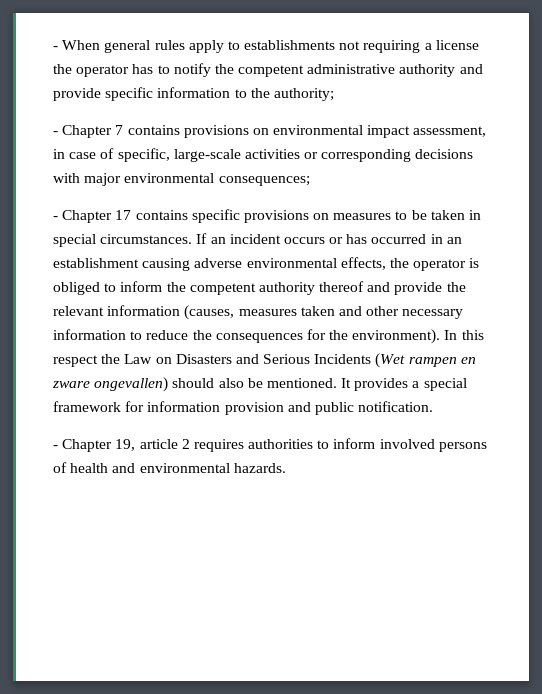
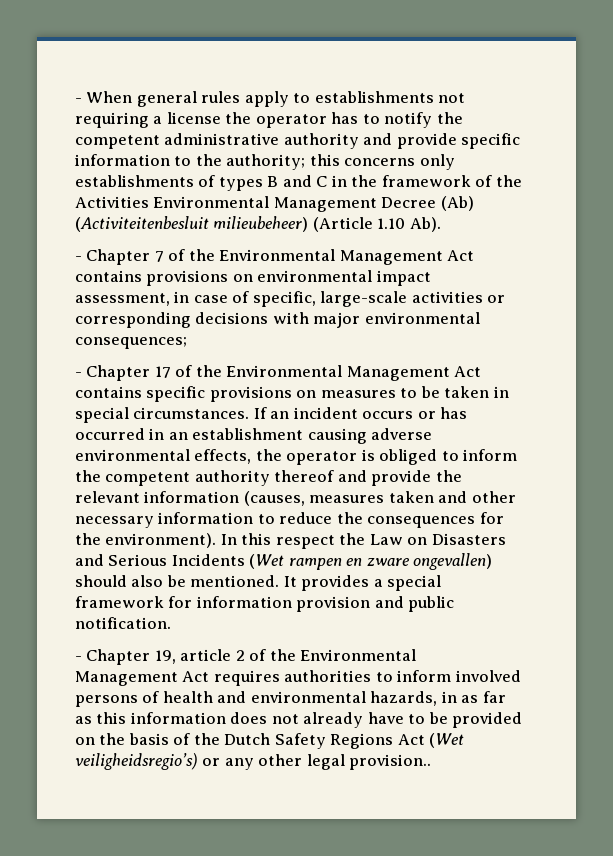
[53,125,124,138] // - Chapter 7 -> [309,154,455,170] [75,175,522,191] [75,196,474,212] [75,216,441,232] [75,249,475,265] this concerns only establishments of types B and C in the framework of the Activities Environmental Management Decree (Ab) (Activiteitenbesluit milieubeheer) (Article 1.10 Ab). // - Chapter 7 of the Environmental Management Act
(132, 215) none -> [175,365,482,381] of the Environmental Management Act
(190, 444) none -> [249,649,417,661] [75,671,210,686] of the Environmental Management Act
[233,463,286,473] hazards. -> [370,691,506,706] [75,712,523,728] [75,733,465,749] [75,753,432,770] hazards, in as far as this information does not already have to be provided on the basis of the Dutch Safety Regions Act (Wet veiligheidsregio’s) or any other legal provision..

